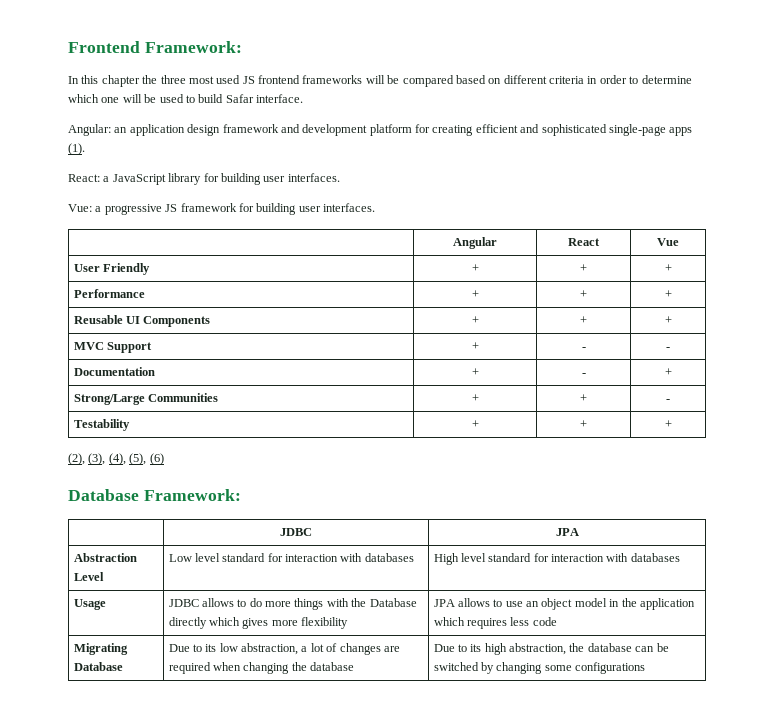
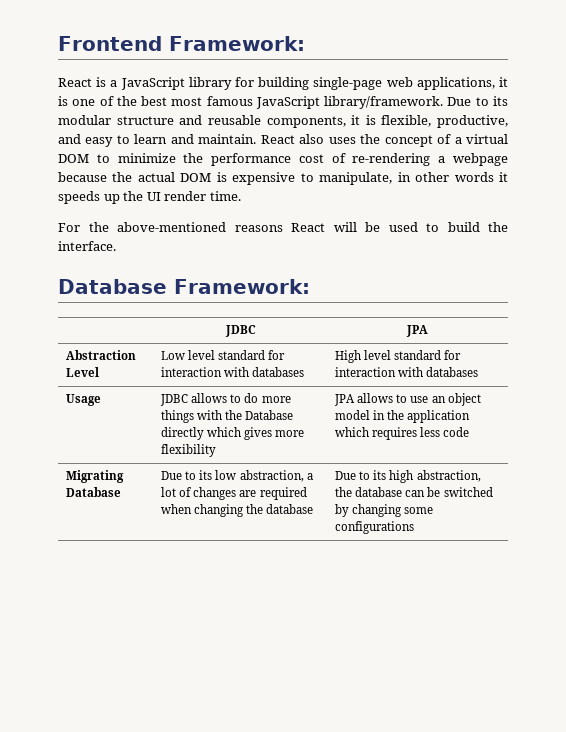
[68,75,692,87] [68,94,120,103] In this chapter the three most used JS frontend frameworks will be compared based on different criteria in order to determine which one -> [58,77,508,90] [58,96,508,109] [58,115,508,128] [58,134,508,147] [58,153,508,166] [58,172,508,185] [58,191,241,204] [58,222,325,232] React is a JavaScript library for building single-page web applications, it is one of the best most famous JavaScript library/framework. Due to its modular structure and reusable components, it is flexible, productive, and easy to learn and maintain. React also uses the concept of a virtual DOM to minimize the performance cost of re-rendering a webpage because the actual DOM is expensive to manipulate, in other words it speeds up the UI render time. // For the above-mentioned reasons React
[225,94,254,103] Safar -> [488,222,508,232] the
[68,124,693,136] [68,143,85,155] [68,173,340,185] [68,203,375,215] [453,237,497,249] [568,238,600,246] [657,238,679,246] [73,263,150,275] [471,264,479,272] [580,264,587,272] [664,264,672,272] [73,289,145,298] [471,290,479,298] [580,290,587,298] [664,290,672,298] [73,315,211,327] [471,316,479,324] [580,316,587,324] [664,316,672,324] [73,342,152,353] [471,342,479,350] [581,347,586,350] [666,347,670,350] [73,367,155,376] [471,368,479,376] [581,373,586,376] [664,368,672,376] [73,393,218,405] [471,394,479,402] [580,394,587,402] [666,399,670,402] [73,419,130,431] [471,420,479,428] [580,420,587,428] [664,420,672,428] [68,453,164,465] // Angular: an application design framework and development platform for creating efficient and sophisticated single-page apps (1). // React: a JavaScript library for building user interfaces. // Vue: a progressive JS framework for building user interfaces. // | Angular | React | Vue // User Friendly | + | + | + // Performance | + | + | + // Reusable UI Components | + | + | + // MVC Support | + | - | - // Documentation | + | - | + // Strong/Large Communities | + | + | - // Testability | + | + | + // (2), (3), (4), (5), (6) -> (116, 246) none

